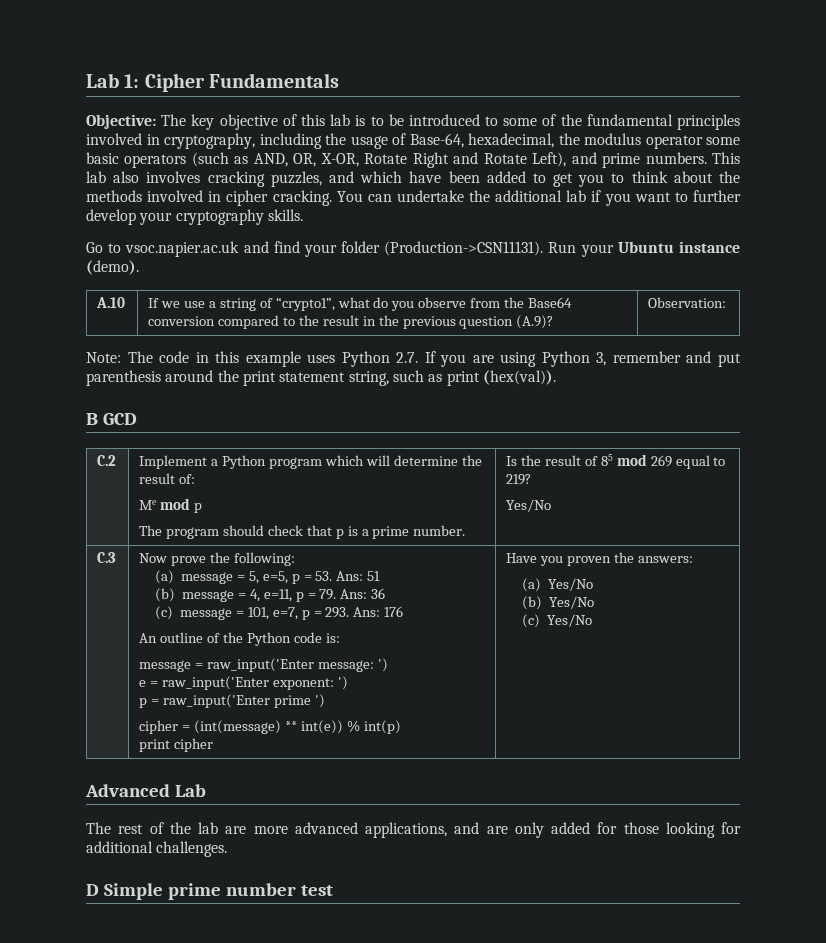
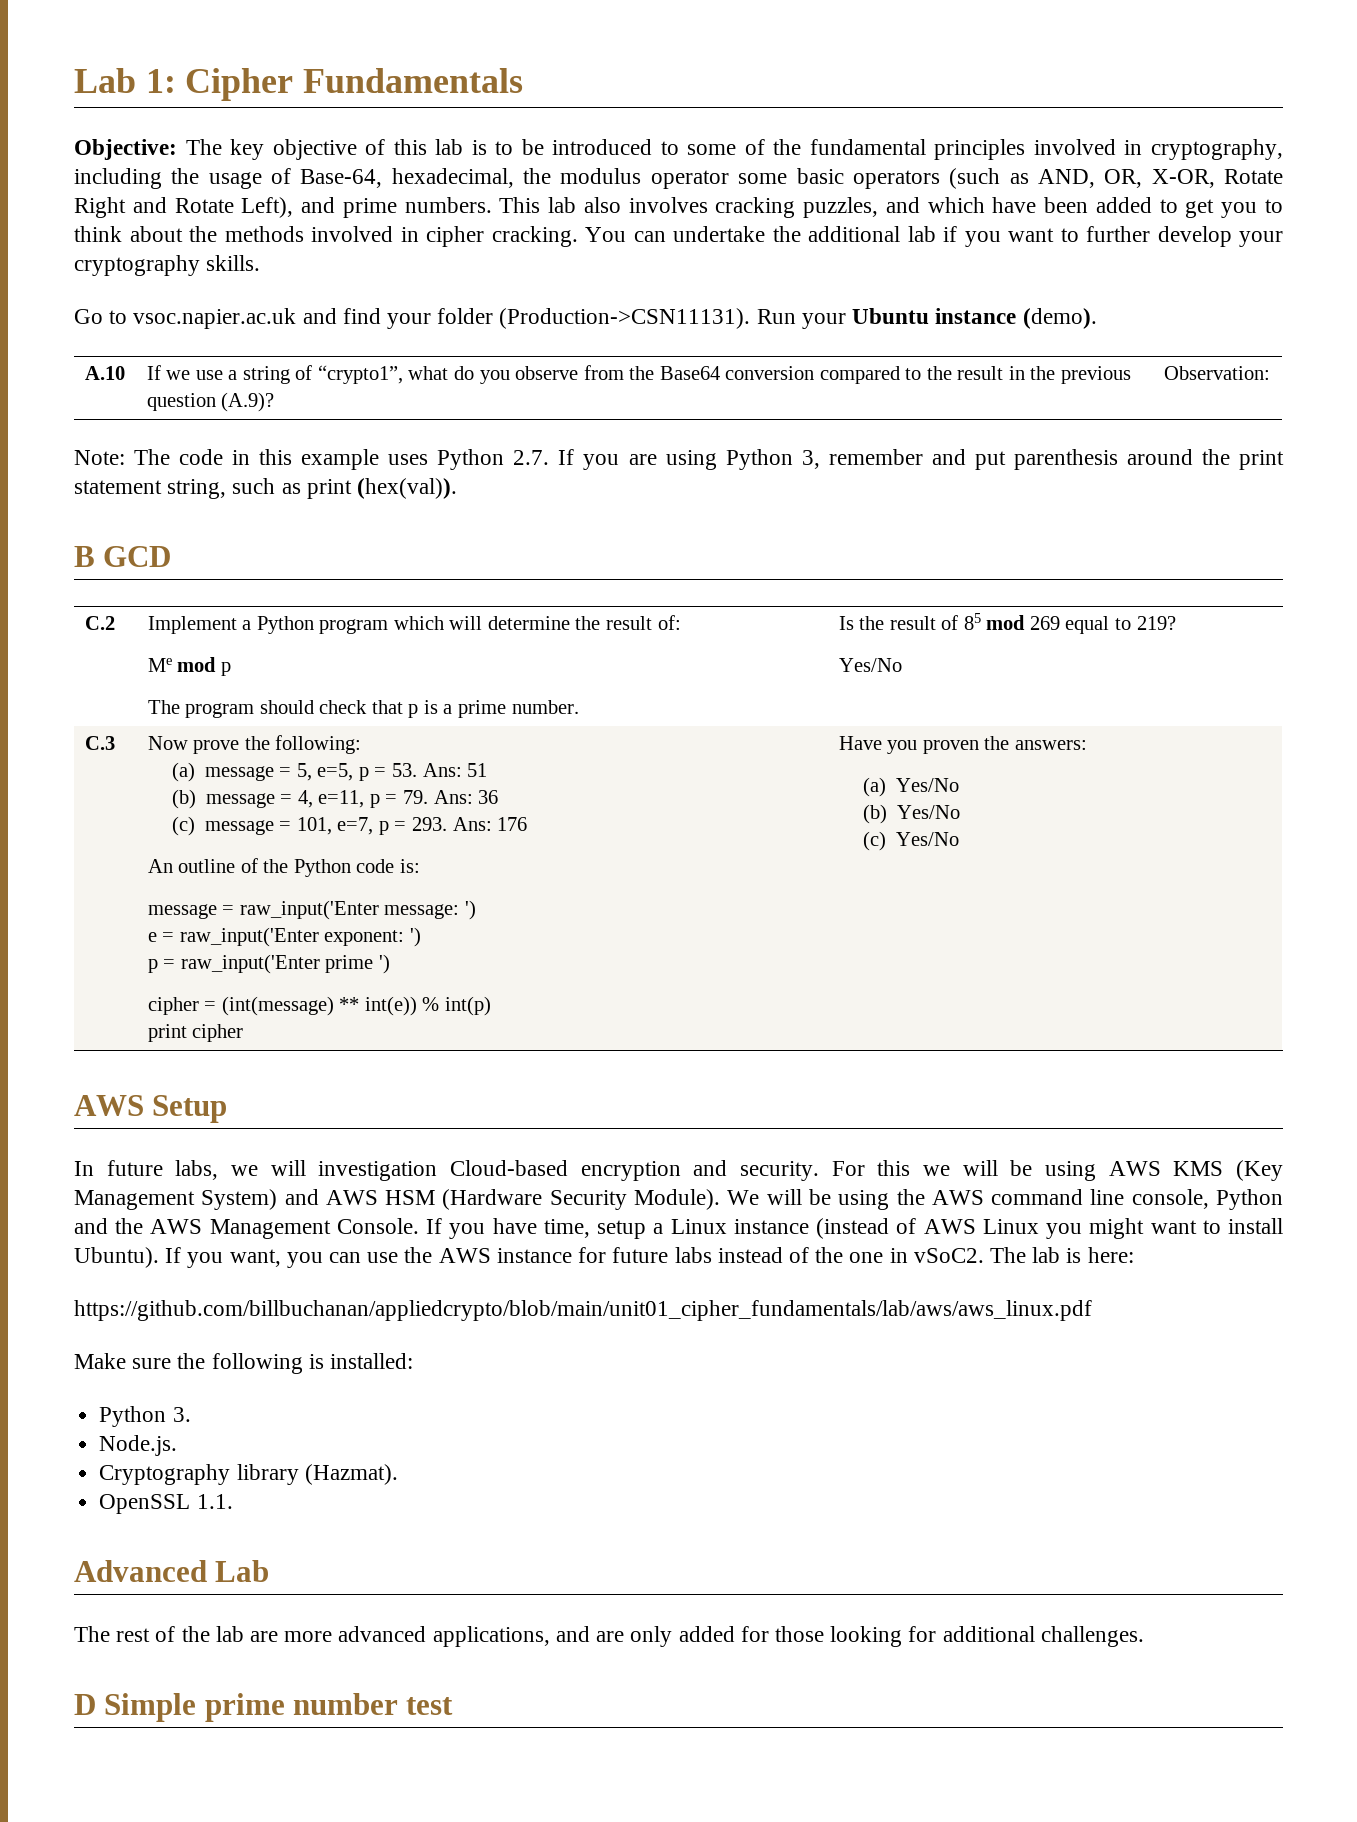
(592, 620) none -> [74,1095,228,1123] [74,1160,1283,1181] [74,1189,1283,1210] [74,1218,1283,1239] [74,1247,1134,1268] [74,1300,1092,1321] [74,1353,414,1374] [99,1406,191,1427] [99,1435,178,1456] [99,1464,398,1485] [99,1494,233,1514] // AWS Setup // In future labs, we will investigation Cloud-based encryption and security. For this we will be using AWS KMS (Key Management System) and AWS HSM (Hardware Security Module). We will be using the AWS command line console, Python and the AWS Management Console. If you have time, setup a Linux instance (instead of AWS Linux you might want to install Ubuntu). If you want, you can use the AWS instance for future labs instead of the one in vSoC2. The lab is here: // https://github.com/billbuchanan/appliedcrypto/blob/main/unit01_cipher_fundamentals/lab/aws/aws_linux.pdf // Make sure the following is installed: // Python 3. // Node.js. // Cryptography library (Hazmat). // OpenSSL 1.1.

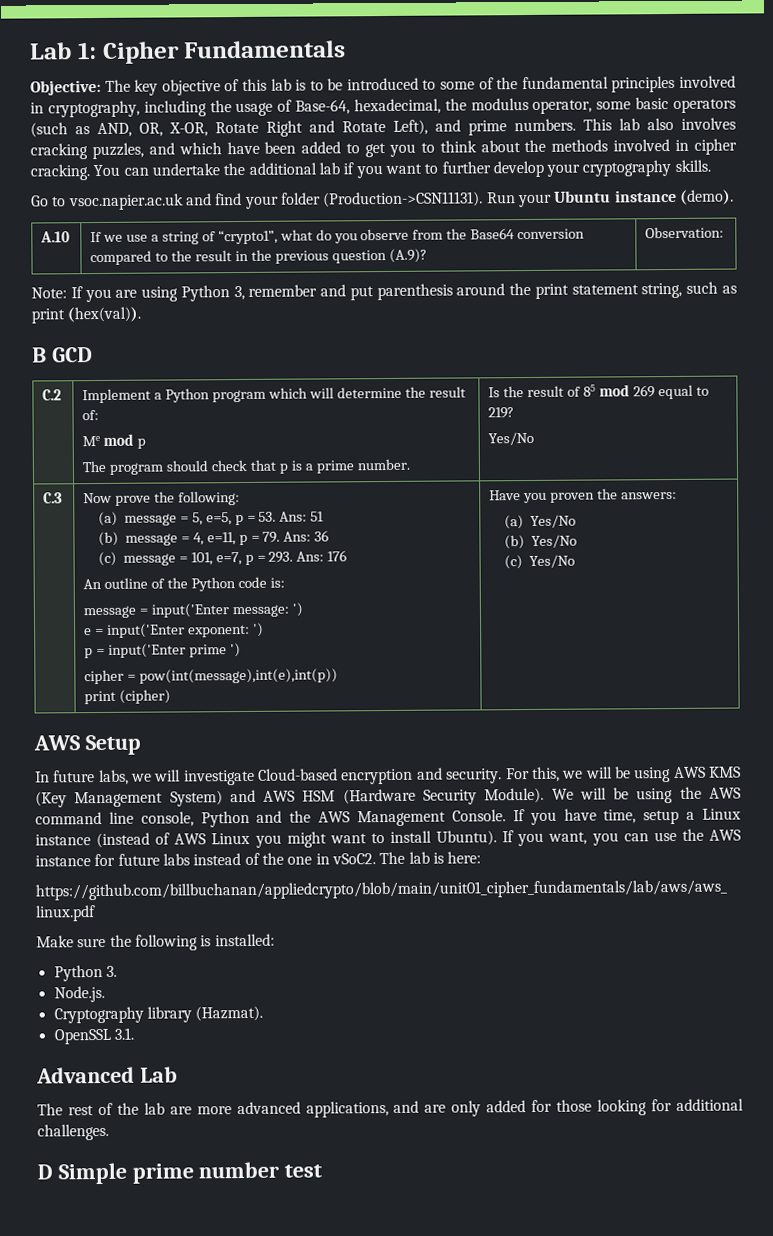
[650,170,729,189] operator -> [532,99,593,114] operator,
[134,449,550,470] The code in this example uses Python 2.7. -> (67, 293) none
[239,900,379,920] raw_input('Enter -> [151,603,230,618] input('Enter
[179,927,319,947] raw_input('Enter -> [107,623,186,638] input('Enter
[180,954,320,974] raw_input('Enter -> [108,643,187,658] input('Enter
[221,996,491,1016] [147,1024,244,1042] (int(message) ** int(e)) % int(p) // print cipher -> [139,668,339,684] [84,689,172,705] pow(int(message),int(e),int(p)) // print (cipher)
[318,1161,438,1181] investigation -> [183,769,255,786] investigate
[877,1160,911,1176] this -> [531,766,560,782] this,
[196,1494,233,1509] 1.1. -> [113,1027,134,1040] 3.1.

